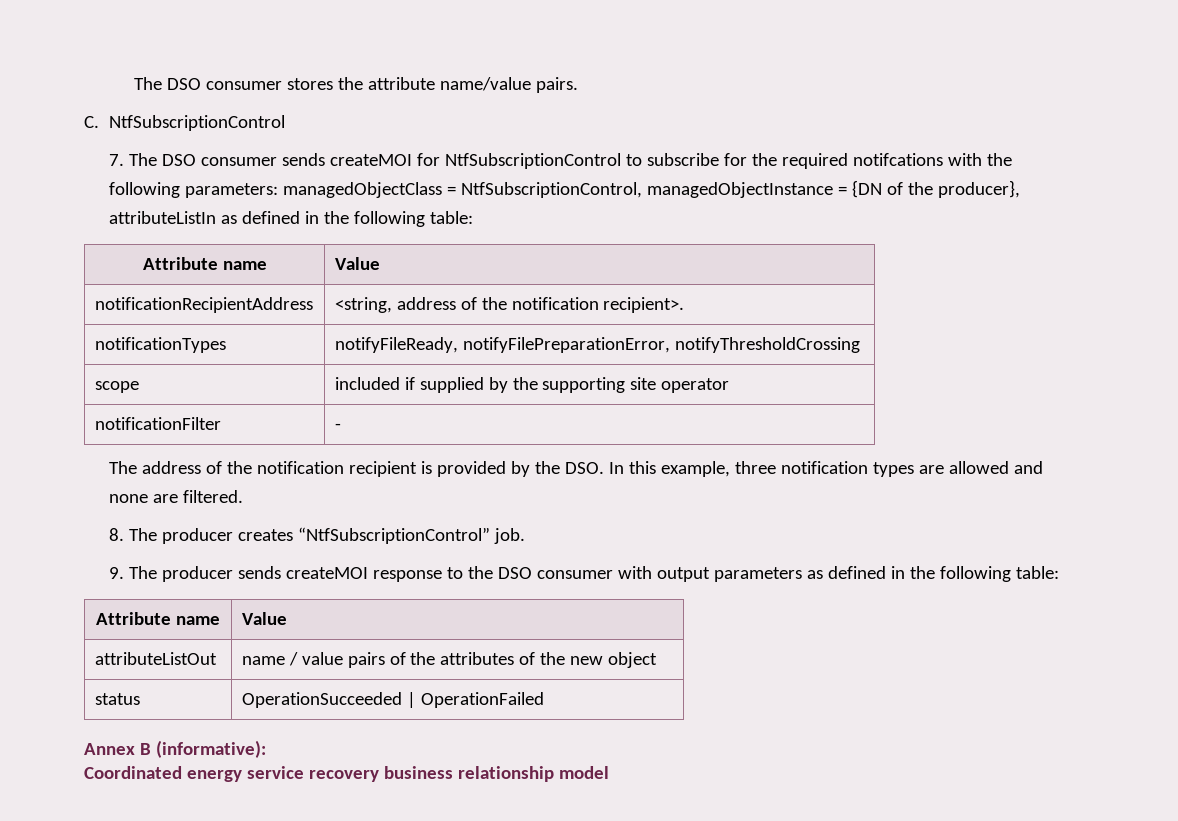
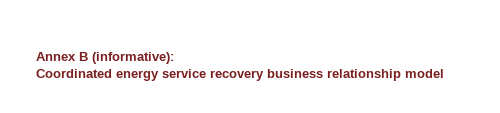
[133,77,578,93] [84,115,285,131] [108,153,1012,169] [108,180,1020,198] [108,211,473,227] [142,257,267,270] [334,257,380,270] [94,297,313,313] [334,297,685,313] [94,337,226,353] [334,337,860,353] [94,381,139,393] [334,377,730,393] [94,417,221,430] [334,423,341,430] [108,461,1043,477] [108,490,243,503] [108,527,525,544] [108,566,1059,582] [96,612,220,625] [241,612,287,625] [94,652,217,665] [241,652,658,668] [94,693,140,705] [241,692,544,708] The DSO consumer stores the attribute name/value pairs. // C. NtfSubscriptionControl // 7. The DSO consumer sends createMOI for NtfSubscriptionControl to subscribe for the required notifcations with the following parameters: managedObjectClass = NtfSubscriptionControl, managedObjectInstance = {DN of the producer}, attributeListIn as defined in the following table: // Attribute name | Value // notificationRecipientAddress | <string, address of the notification recipient>. // notificationTypes | notifyFileReady, notifyFilePreparationError, notifyThresholdCrossing // scope | included if supplied by the supporting site operator // notificationFilter | - // The address of the notification recipient is provided by the DSO. In this example, three notification types are allowed and none are filtered. // 8. The producer creates “NtfSubscriptionControl” job. // 9. The producer sends createMOI response to the DSO consumer with output parameters as defined in the following table: // Attribute name | Value // attributeListOut | name / value pairs of the attributes of the new object // status | OperationSucceeded | OperationFailed // -> (36, 56) none

